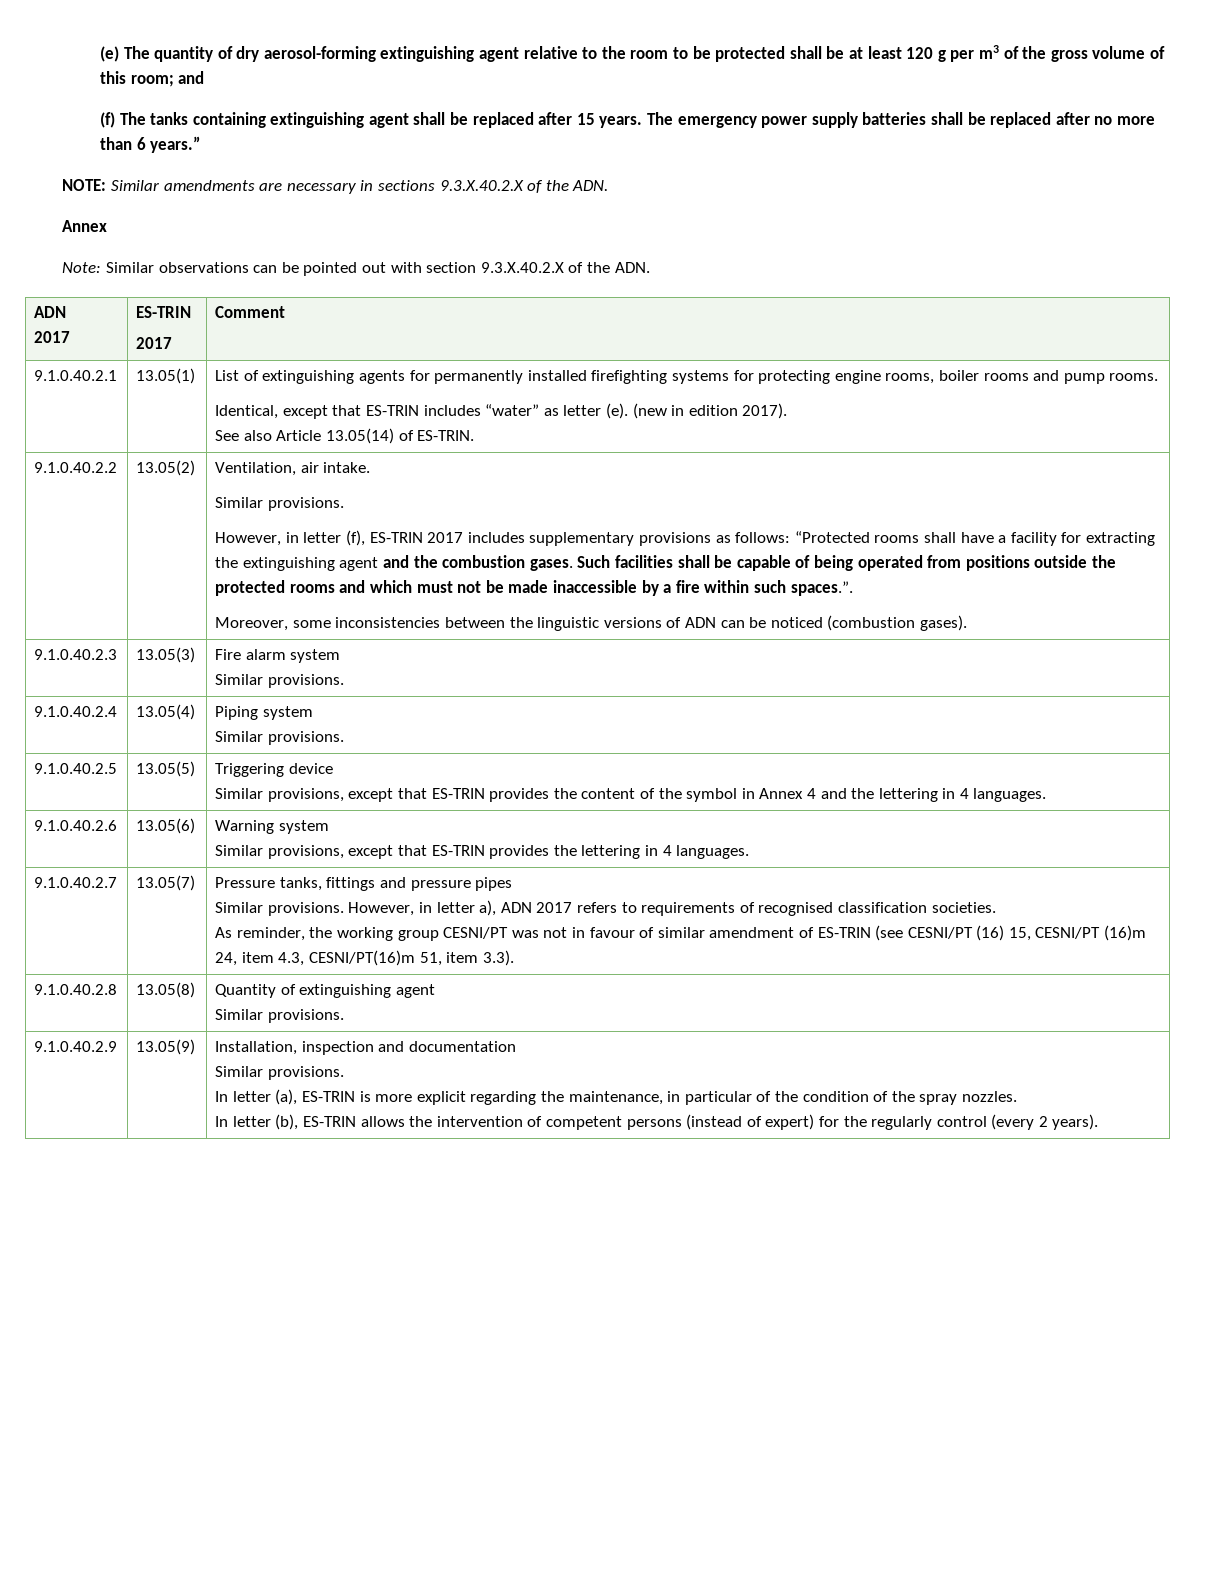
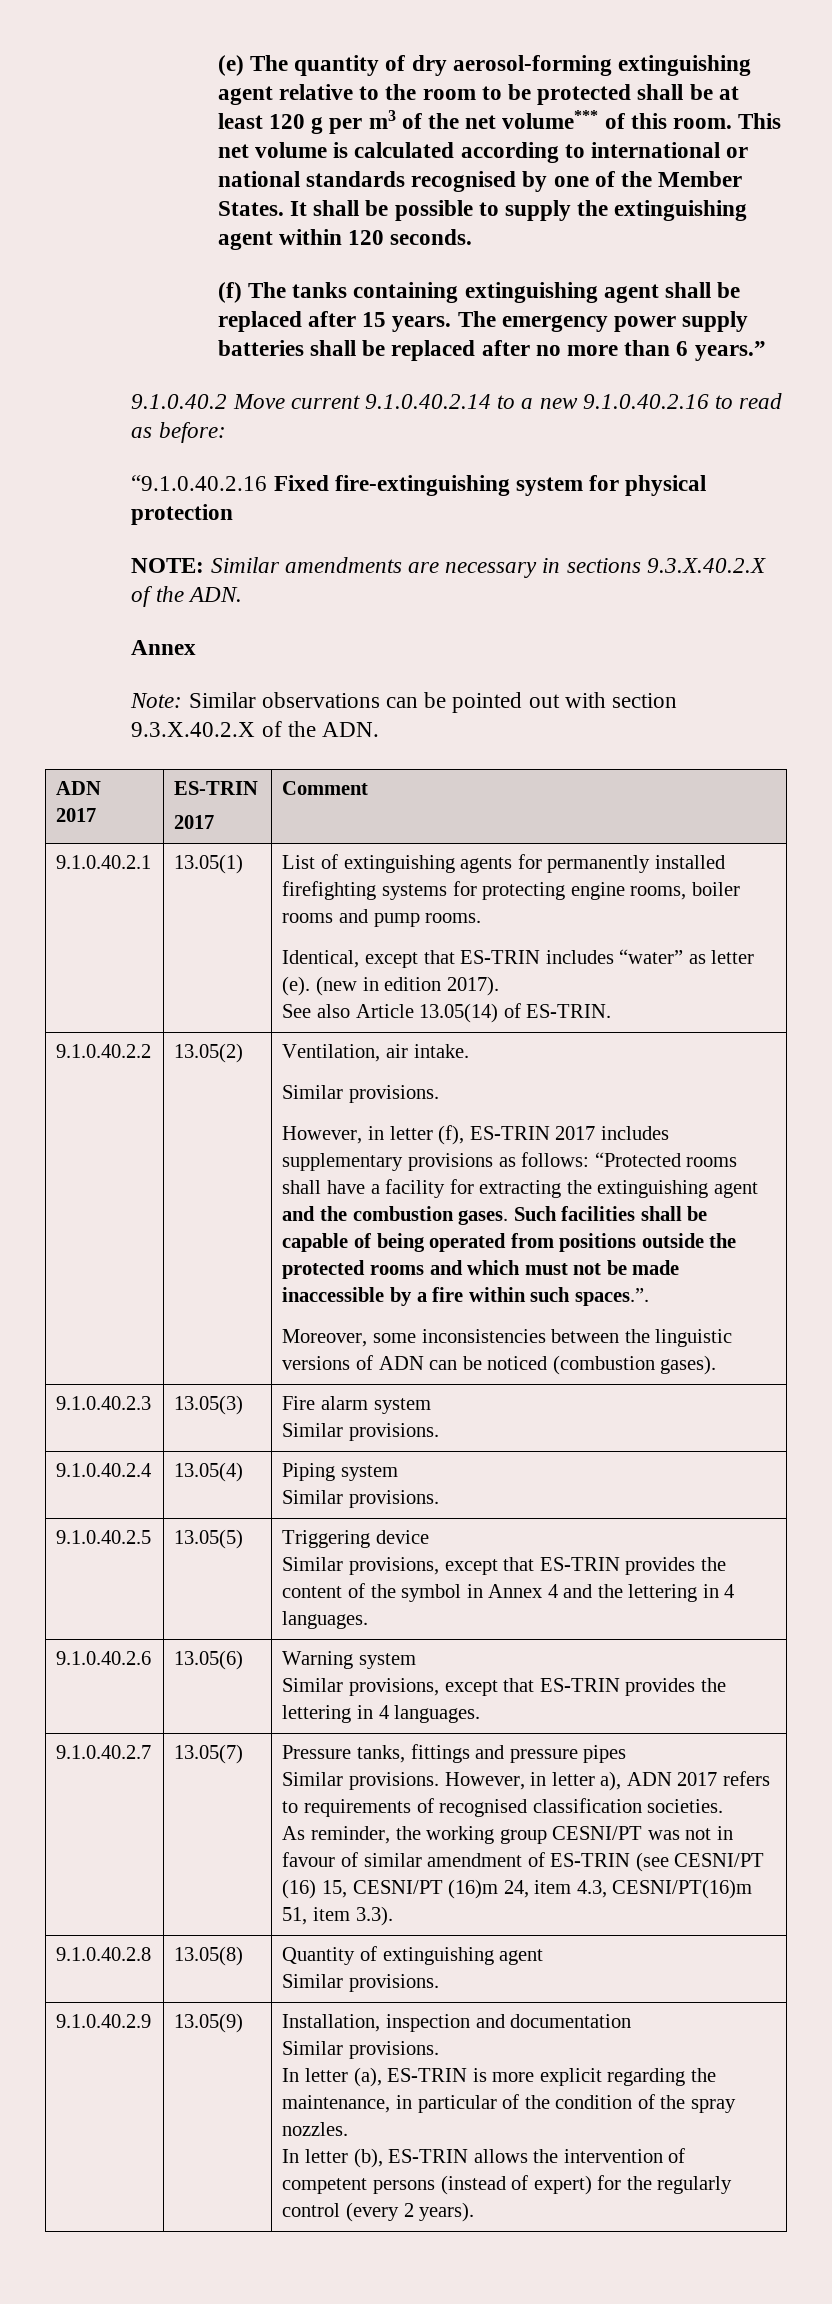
[1050,46,1165,62] [99,71,205,87] gross volume of this room; and -> [465,110,782,129] [217,142,749,163] [217,171,743,192] [217,200,748,221] [217,229,473,250] net volume*** of this room. This net volume is calculated according to international or national standards recognised by one of the Member States. It shall be possible to supply the extinguishing agent within 120 seconds.
(201, 144) none -> [131,393,783,409] [131,422,226,443] [131,475,707,496] [131,504,234,525] // 9.1.0.40.2 Move current 9.1.0.40.2.14 to a new 9.1.0.40.2.16 to read as before: // “9.1.0.40.2.16 Fixed fire-extinguishing system for physical protection

